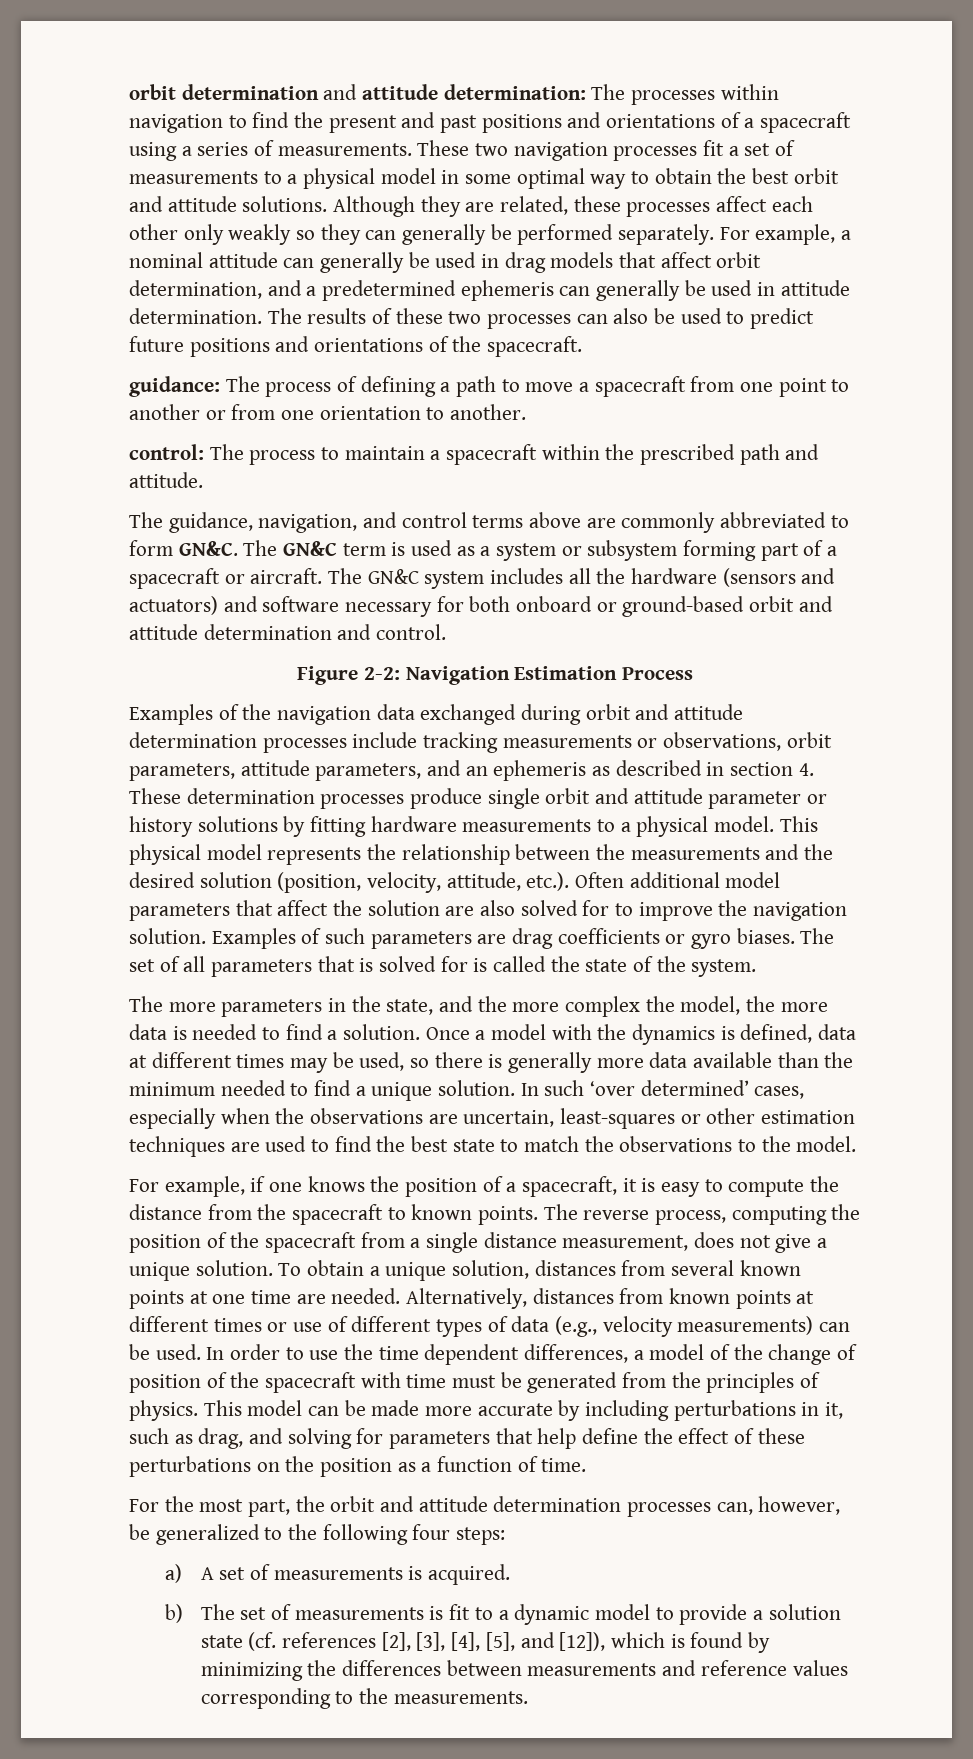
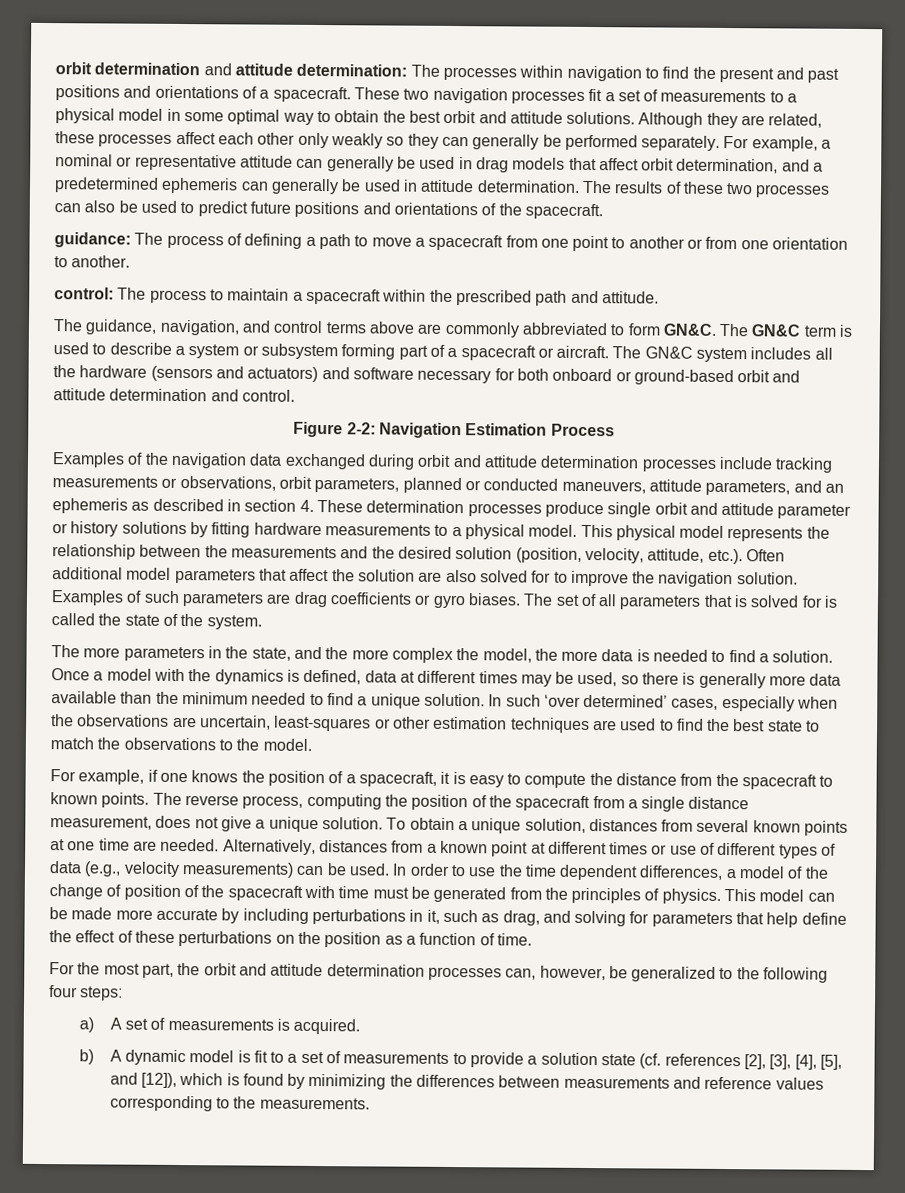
[760,112,852,133] [129,140,412,161] spacecraft using a series of measurements. -> [272,86,351,103] spacecraft.
(203, 260) none -> [116,154,237,171] or representative
[456,546,475,556] as -> [92,342,172,355] to describe
(235, 772) none -> [402,477,646,494] planned or conducted maneuvers,
[669,1288,791,1309] known points -> [426,840,529,857] a known point
[200,1604,424,1620] The set of measurements -> [109,1049,235,1066] A dynamic model
[514,1604,650,1625] dynamic model -> [300,1051,450,1064] set of measurements

